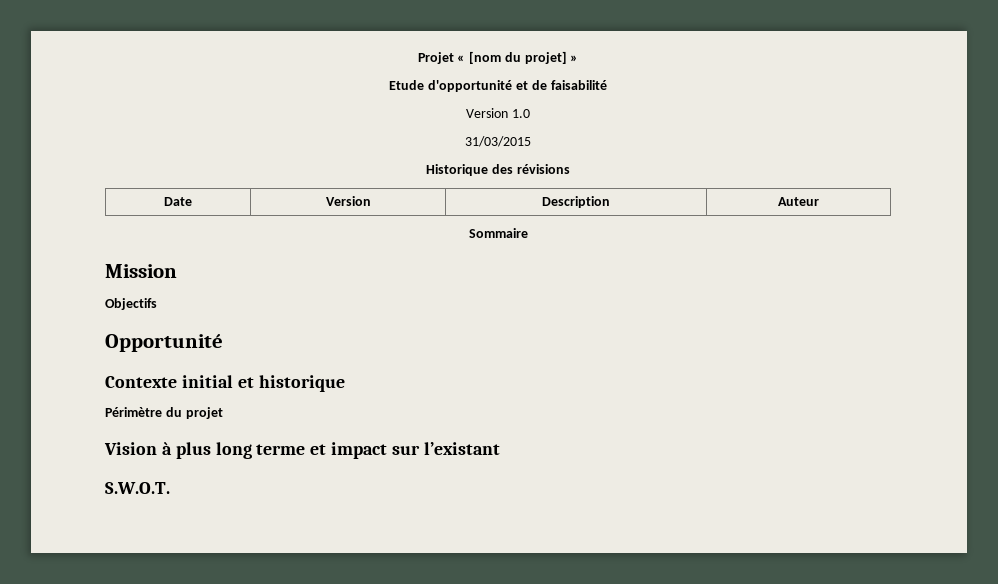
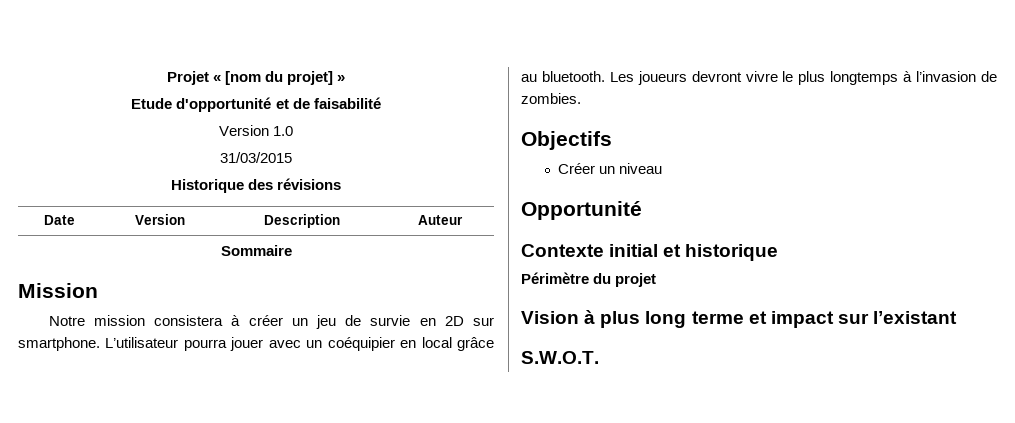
[105,298,157,310] Objectifs -> [48,315,495,329] [18,337,495,351] [521,71,998,85] [521,93,581,104] [521,131,612,150] [558,163,663,174] Notre mission consistera à créer un jeu de survie en 2D sur smartphone. L’utilisateur pourra jouer avec un coéquipier en local grâce au bluetooth. Les joueurs devront vivre le plus longtemps à l’invasion de zombies. // Objectifs // Créer un niveau

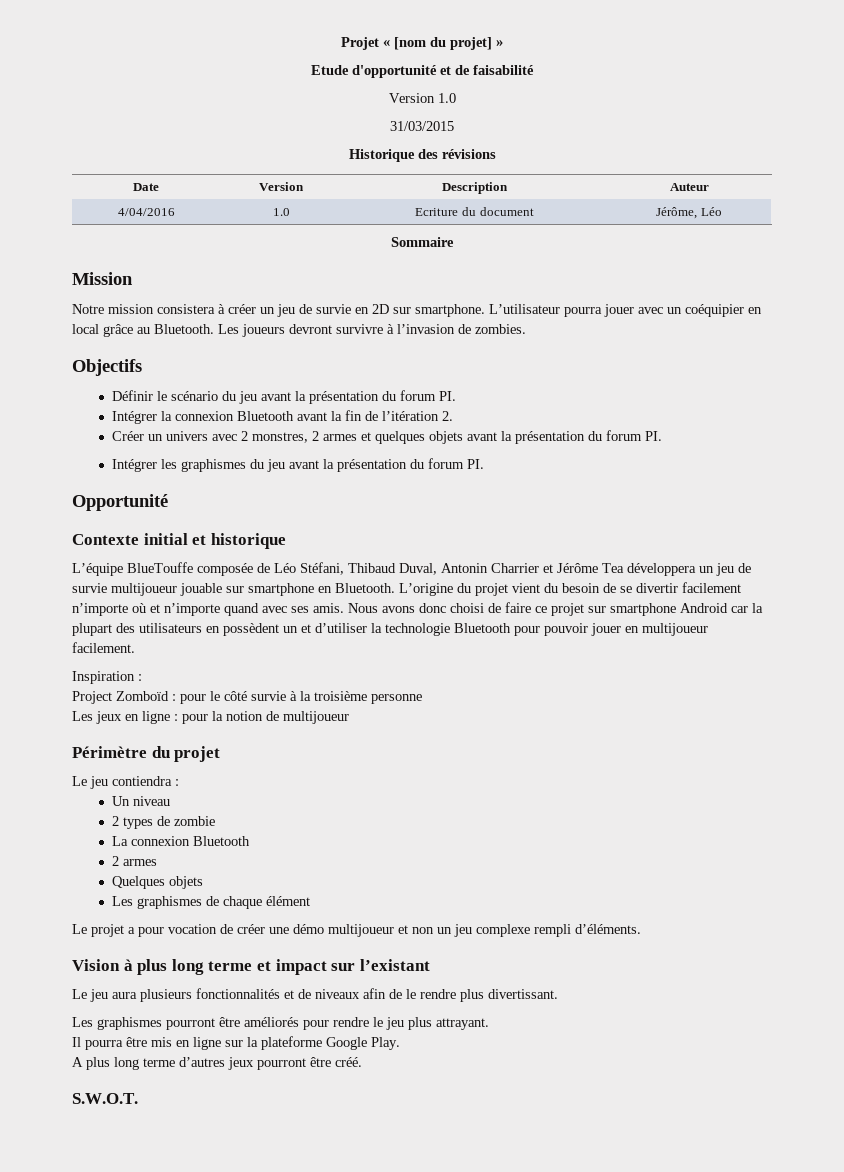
(463, 220) none -> [117,208,175,216] [272,208,290,216] [415,207,534,216] [656,207,722,219] // 4/04/2016 | 1.0 | Ecriture du document | Jérôme, Léo
[541,71,605,82] bluetooth. -> [154,324,214,334] Bluetooth.
[745,71,899,85] vivre le plus longtemps -> [336,324,383,334] survivre
[558,163,663,174] Créer un niveau -> [111,390,456,404] [111,410,453,424] [111,430,662,444] [111,458,484,472] Définir le scénario du jeu avant la présentation du forum PI. // Intégrer la connexion Bluetooth avant la fin de l’itération 2. // Créer un univers avec 2 monstres, 2 armes et quelques objets avant la présentation du forum PI. // Intégrer les graphismes du jeu avant la présentation du forum PI.
[521,272,657,287] Périmètre du projet -> [72,562,751,576] [72,582,741,596] [72,602,763,616] [72,623,708,636] [72,642,135,653] [72,671,142,684] [72,691,422,704] [72,711,349,724] [72,746,221,762] [72,776,179,789] [111,796,170,806] [111,816,215,829] [111,836,250,846] [111,856,157,866] [111,876,203,889] [111,896,310,909] [72,924,641,937] L’équipe BlueTouffe composée de Léo Stéfani, Thibaud Duval, Antonin Charrier et Jérôme Tea développera un jeu de survie multijoueur jouable sur smartphone en Bluetooth. L’origine du projet vient du besoin de se divertir facilement n’importe où et n’importe quand avec ses amis. Nous avons donc choisi de faire ce projet sur smartphone Android car la plupart des utilisateurs en possèdent un et d’utiliser la technologie Bluetooth pour pouvoir jouer en multijoueur facilement. // Inspiration : // Project Zomboïd : pour le côté survie à la troisième personne // Les jeux en ligne : pour la notion de multijoueur // Périmètre du projet // Le jeu contiendra : // Un niveau // 2 types de zombie // La connexion Bluetooth // 2 armes // Quelques objets // Les graphismes de chaque élément // Le projet a pour vocation de créer une démo multijoueur et non un jeu complexe rempli d’éléments.
(958, 317) none -> [72,988,558,1002] [72,1017,489,1030] [72,1036,400,1050] [72,1057,362,1070] // Le jeu aura plusieurs fonctionnalités et de niveaux afin de le rendre plus divertissant. // Les graphismes pourront être améliorés pour rendre le jeu plus attrayant. // Il pourra être mis en ligne sur la plateforme Google Play. // A plus long terme d’autres jeux pourront être créé.

